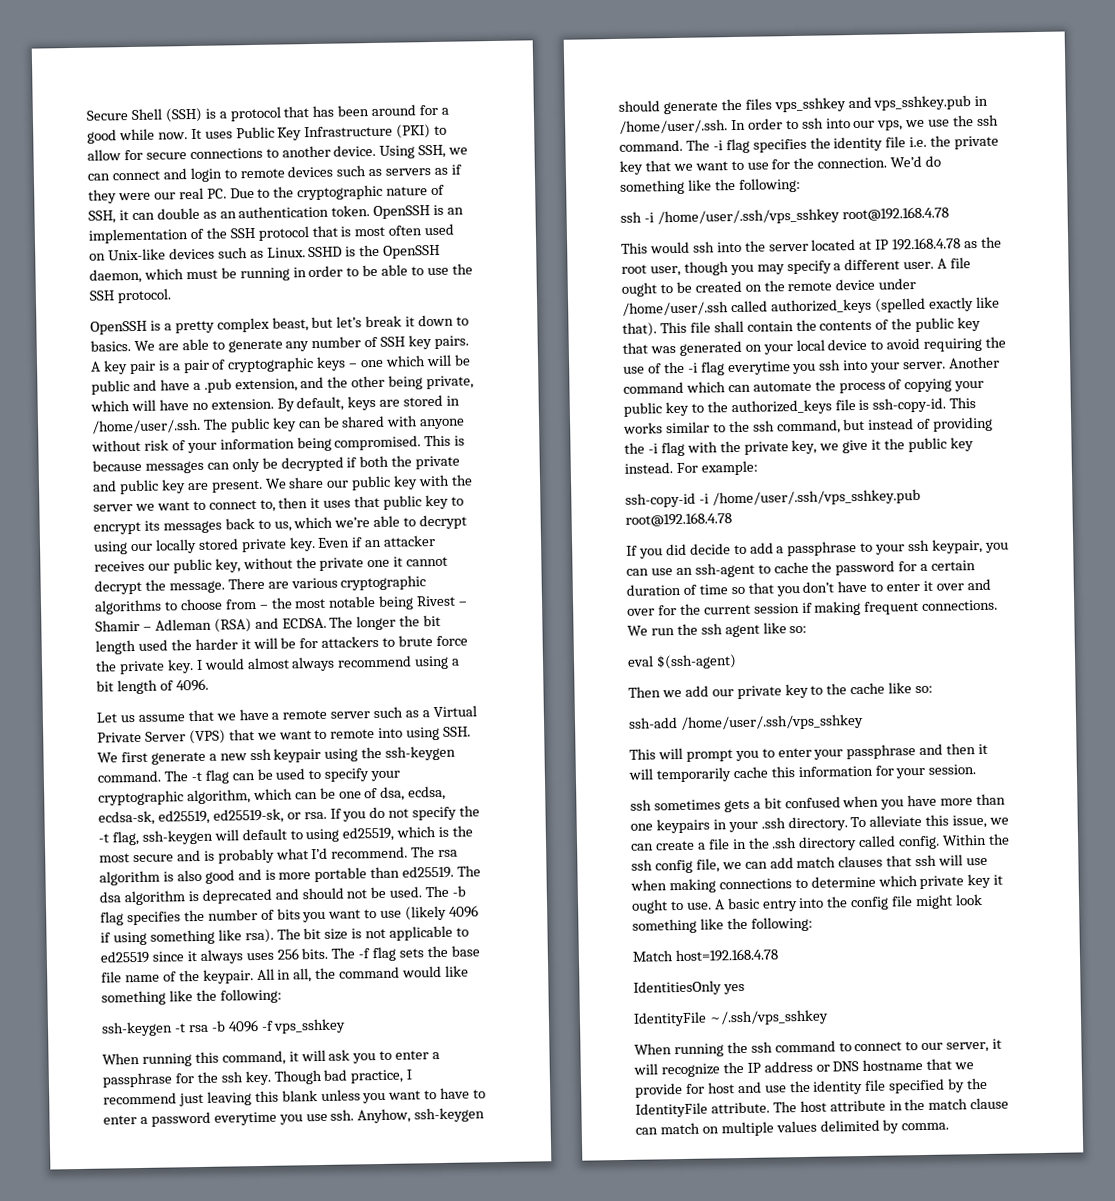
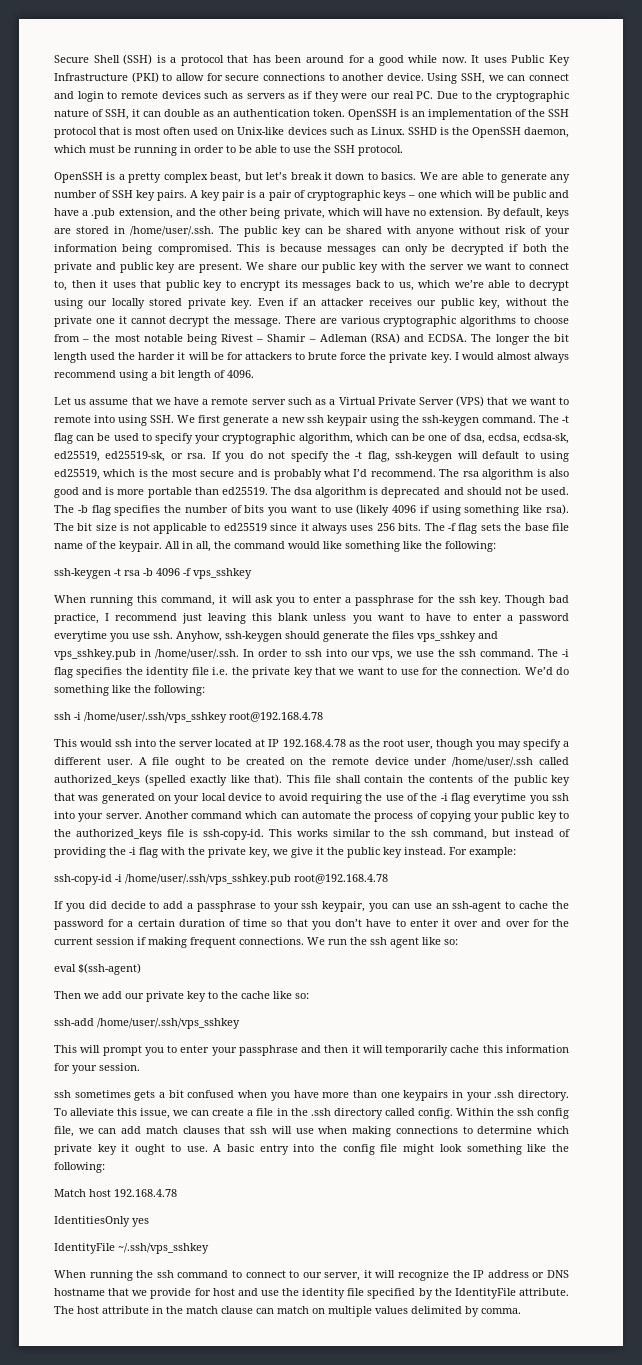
[674,948,778,963] host=192.168.4.78 -> [89,1189,177,1197] host 192.168.4.78

